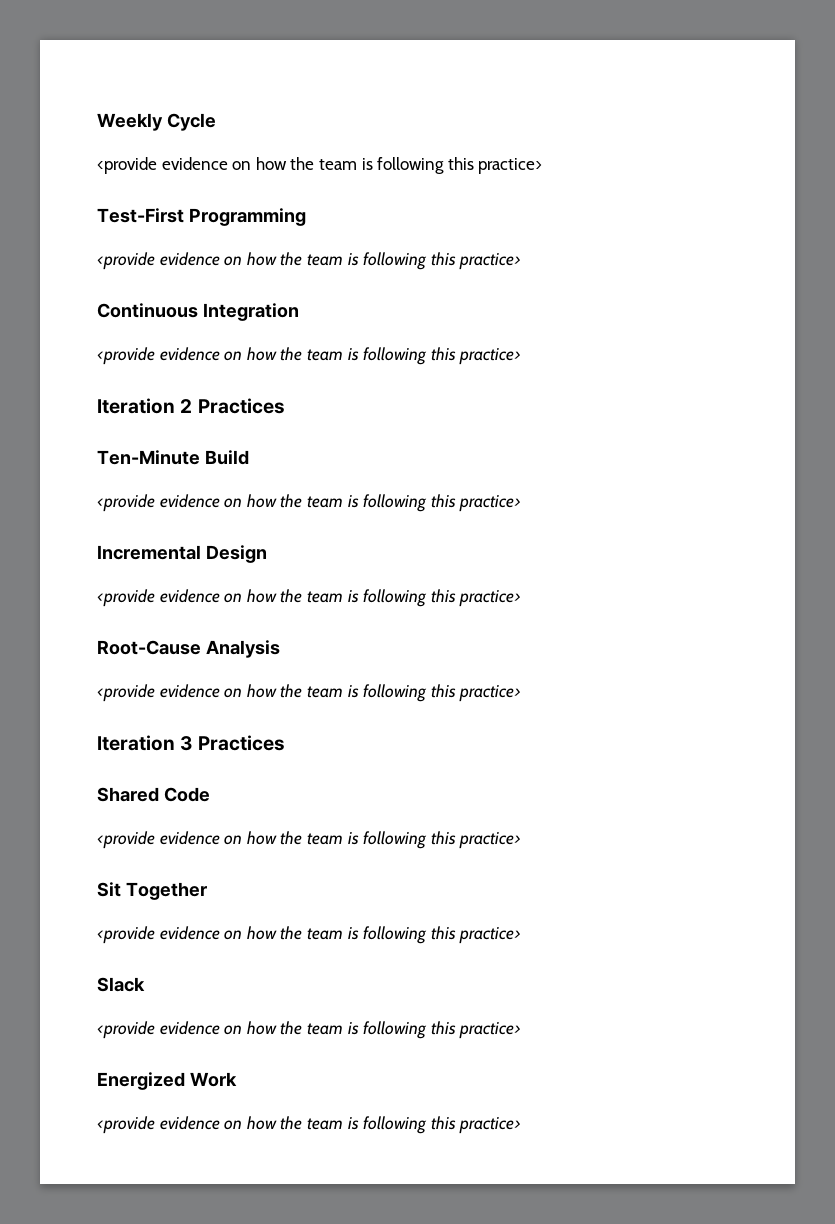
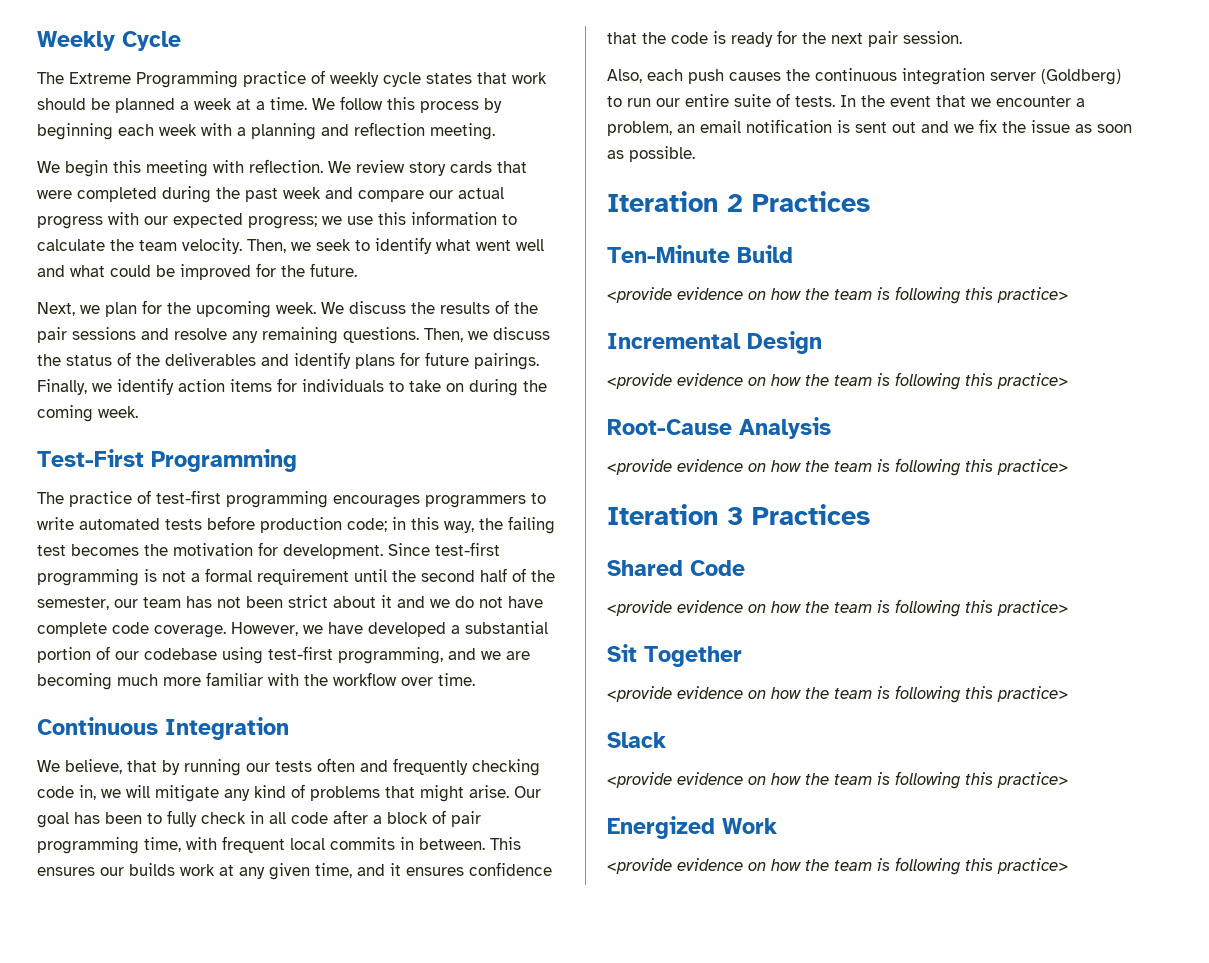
[97,157,543,174] [97,208,306,226] [97,252,522,270] [97,303,299,321] [97,347,522,365] <provide evidence on how the team is following this practice> // Test-First Programming // <provide evidence on how the team is following this practice> // Continuous Integration // <provide evidence on how the team is following this practice> -> [37,70,547,88] [37,96,502,113] [37,122,495,140] [37,159,527,177] [37,186,504,203] [37,211,517,229] [37,237,544,254] [37,263,357,280] [37,300,538,318] [37,327,550,344] [37,352,539,370] [37,378,547,396] [37,405,138,422] [37,449,297,472] [37,490,546,508] [37,516,555,534] [37,542,500,559] [37,568,555,586] [37,595,543,610] [37,621,548,638] [37,646,530,664] [37,672,475,690] [37,717,289,740] [37,758,540,776] [37,784,541,802] [37,810,481,828] [37,836,521,854] [37,862,552,880] [607,30,962,47] [607,68,1121,85] [607,93,1085,107] [607,119,1132,136] [607,146,695,162] The Extreme Programming practice of weekly cycle states that work should be planned a week at a time. We follow this process by beginning each week with a planning and reflection meeting. // We begin this meeting with reflection. We review story cards that were completed during the past week and compare our actual progress with our expected progress; we use this information to calculate the team velocity. Then, we seek to identify what went well and what could be improved for the future. // Next, we plan for the upcoming week. We discuss the results of the pair sessions and resolve any remaining questions. Then, we discuss the status of the deliverables and identify plans for future pairings. Finally, we identify action items for individuals to take on during the coming week. // Test-First Programming // The practice of test-first programming encourages programmers to write automated tests before production code; in this way, the failing test becomes the motivation for development. Since test-first programming is not a formal requirement until the second half of the semester, our team has not been strict about it and we do not have complete code coverage. However, we have developed a substantial portion of our codebase using test-first programming, and we are becoming much more familiar with the workflow over time. // Continuous Integration // We believe, that by running our tests often and frequently checking code in, we will mitigate any kind of problems that might arise. Our goal has been to fully check in all code after a block of pair programming time, with frequent local commits in between. This ensures our builds work at any given time, and it ensures confidence that the code is ready for the next pair session. // Also, each push causes the continuous integration server (Goldberg) to run our entire suite of tests. In the event that we encounter a problem, an email notification is sent out and we fix the issue as soon as possible.

